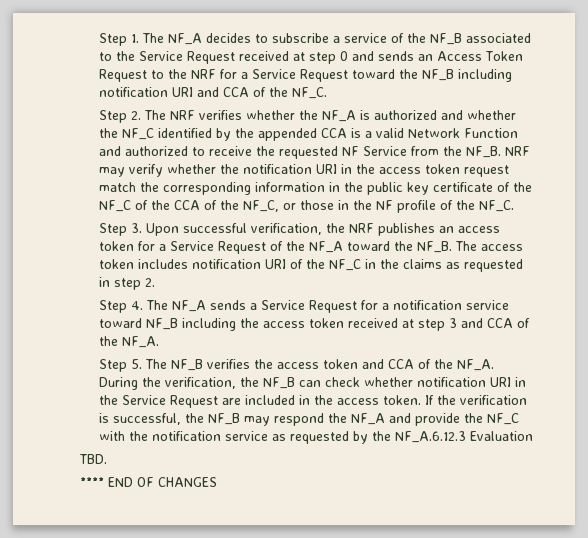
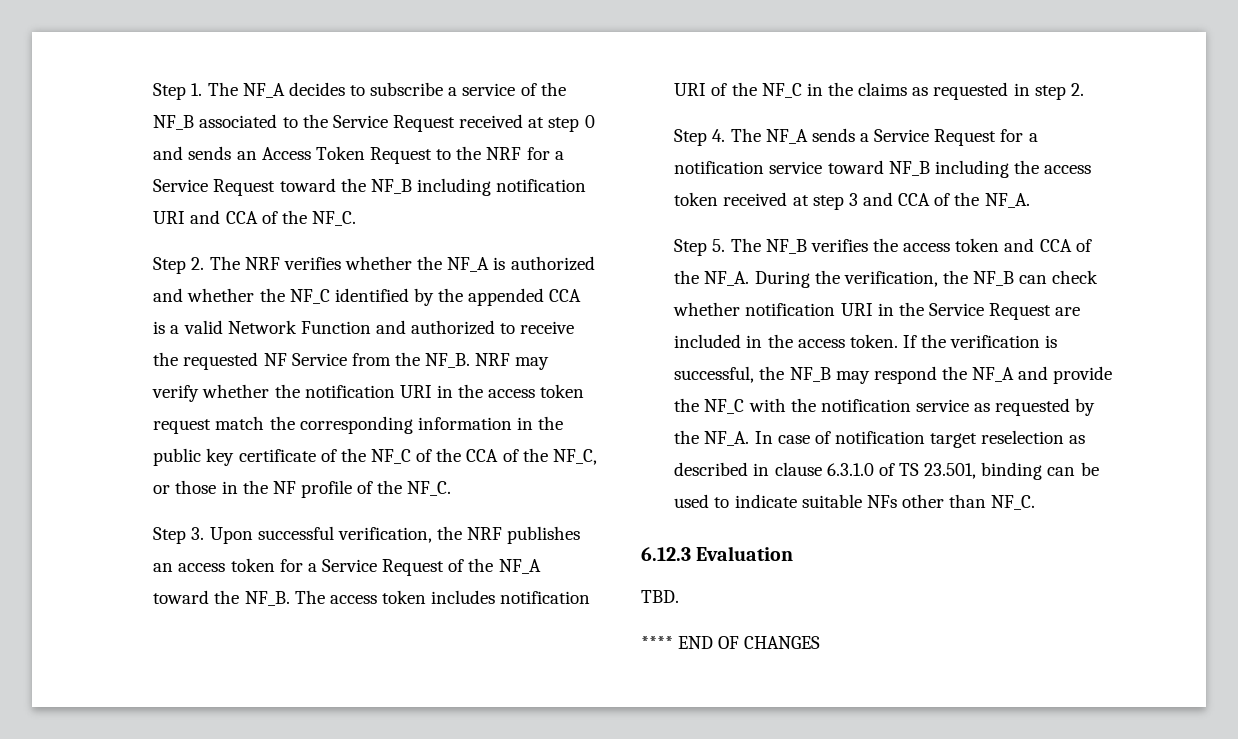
[394,431,466,443] NF_A.6.12.3 -> [704,430,1086,448] [674,462,1099,480] [674,494,1036,510] [641,547,691,561] NF_A. In case of notification target reselection as described in clause 6.3.1.0 of TS 23.501, binding can be used to indicate suitable NFs other than NF_C. // 6.12.3

